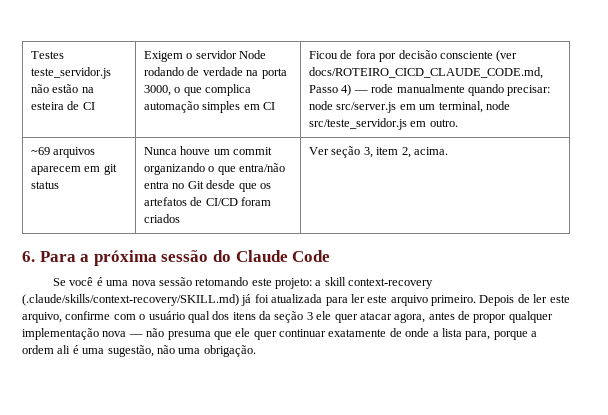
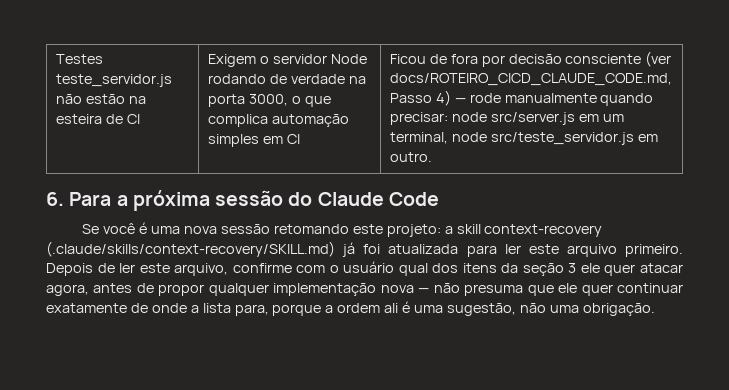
[31,147,96,158] [31,164,117,175] [31,181,60,189] [144,146,273,155] [144,163,286,175] [144,180,271,192] [144,197,272,206] [144,214,181,223] [309,146,448,158] // ~69 arquivos aparecem em git status | Nunca houve um commit organizando o que entra/não entra no Git desde que os artefatos de CI/CD foram criados | Ver seção 3, item 2, acima. -> (432, 157) none

